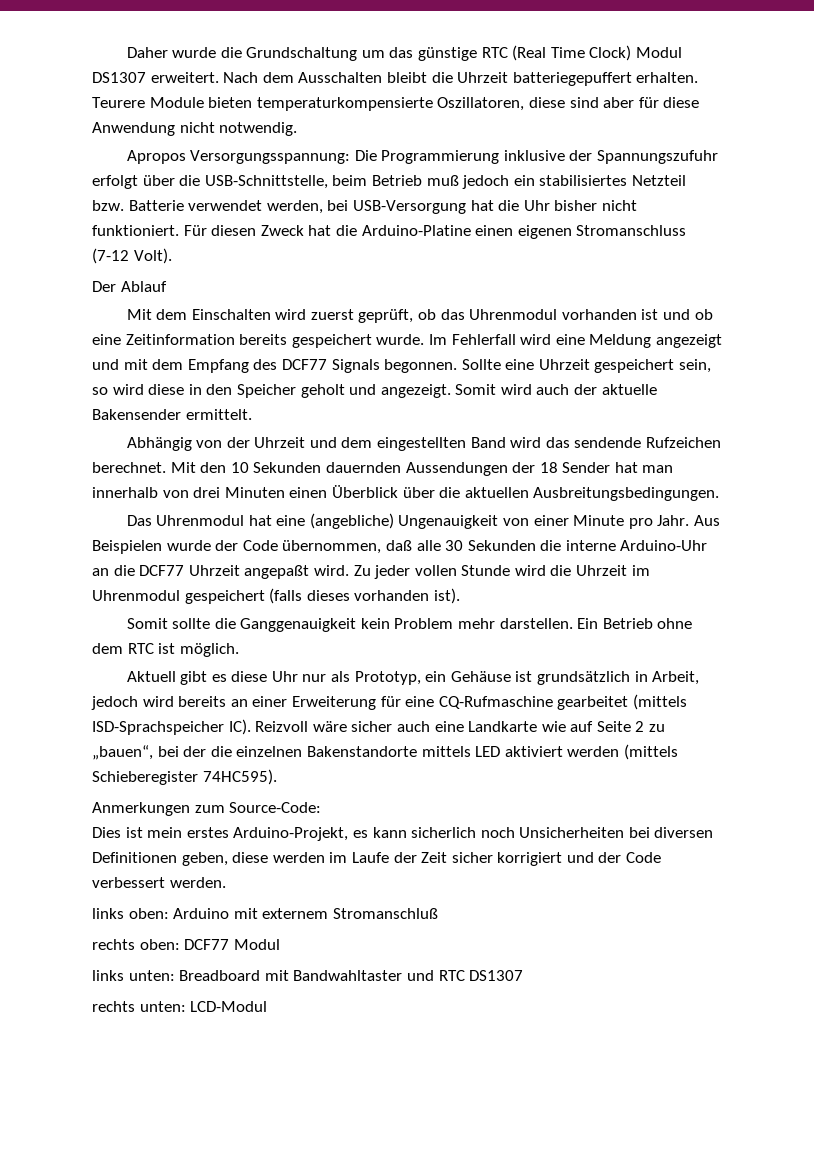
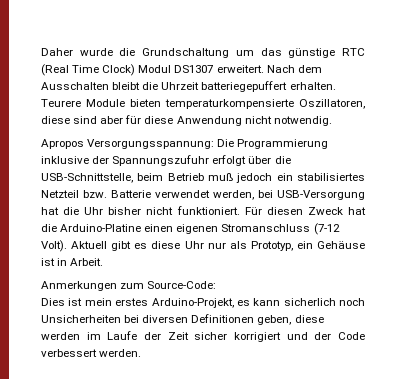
[92,281,167,292] [126,309,713,323] [92,334,722,348] [92,359,712,373] [92,384,657,398] [92,409,252,420] [126,437,721,451] [92,462,674,476] [92,485,720,501] [126,513,720,529] [92,540,708,554] [92,565,650,579] [92,588,460,604] [126,618,693,632] [92,643,239,657] // Der Ablauf // Mit dem Einschalten wird zuerst geprüft, ob das Uhrenmodul vorhanden ist und ob eine Zeitinformation bereits gespeichert wurde. Im Fehlerfall wird eine Meldung angezeigt und mit dem Empfang des DCF77 Signals begonnen. Sollte eine Uhrzeit gespeichert sein, so wird diese in den Speicher geholt und angezeigt. Somit wird auch der aktuelle Bakensender ermittelt. // Abhängig von der Uhrzeit und dem eingestellten Band wird das sendende Rufzeichen berechnet. Mit den 10 Sekunden dauernden Aussendungen der 18 Sender hat man innerhalb von drei Minuten einen Überblick über die aktuellen Ausbreitungsbedingungen. // Das Uhrenmodul hat eine (angebliche) Ungenauigkeit von einer Minute pro Jahr. Aus Beispielen wurde der Code übernommen, daß alle 30 Sekunden die interne Arduino-Uhr an die DCF77 Uhrzeit angepaßt wird. Zu jeder vollen Stunde wird die Uhrzeit im Uhrenmodul gespeichert (falls dieses vorhanden ist). // Somit sollte die Ganggenauigkeit kein Problem mehr darstellen. Ein Betrieb ohne dem RTC ist möglich. // -> (67, 246) none
[536,671,700,685] [91,694,687,710] [92,719,666,735] [92,744,678,760] [92,769,277,785] grundsätzlich in Arbeit, jedoch wird bereits an einer Erweiterung für eine CQ-Rufmaschine gearbeitet (mittels ISD-Sprachspeicher IC). Reizvoll wäre sicher auch eine Landkarte wie auf Seite 2 zu „bauen“, bei der die einzelnen Bakenstandorte mittels LED aktiviert werden (mittels Schieberegister 74HC595). -> [57,258,104,266] in Arbeit.
[92,908,438,919] [92,939,280,950] [92,970,524,981] [92,1001,268,1012] // links oben: Arduino mit externem Stromanschluß // rechts oben: DCF77 Modul // links unten: Breadboard mit Bandwahltaster und RTC DS1307 // rechts unten: LCD-Modul -> (142, 353) none

